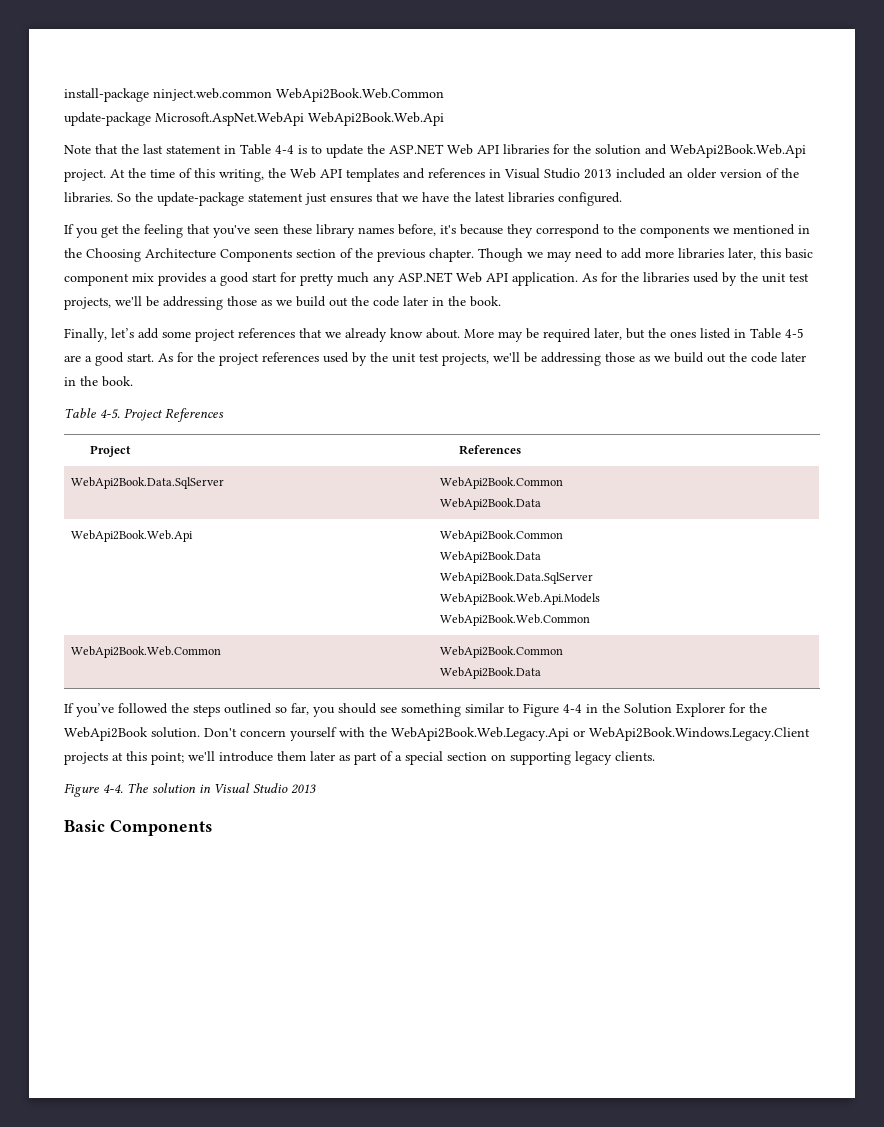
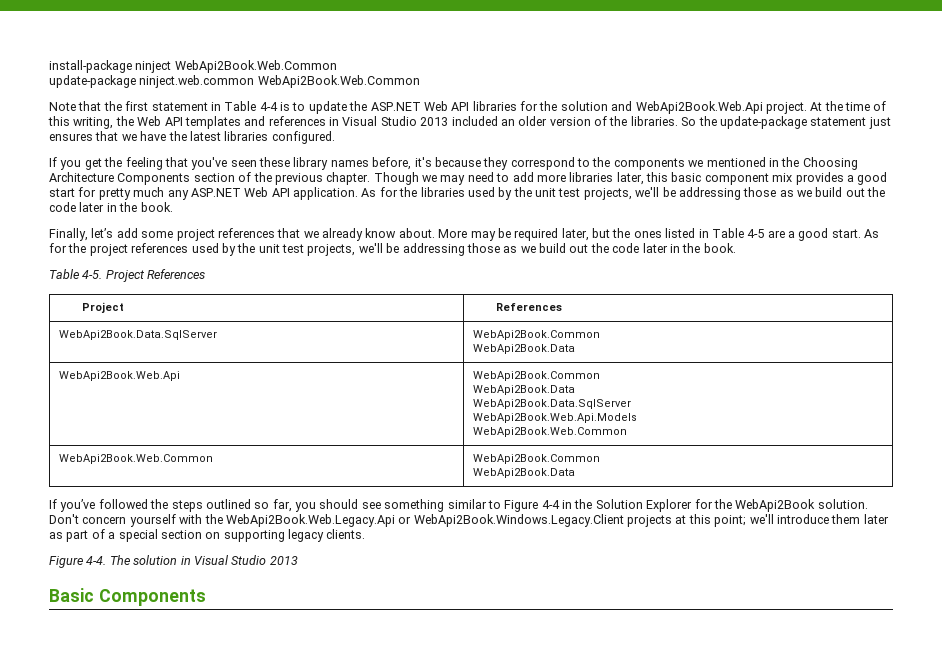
[153,88,272,101] ninject.web.common -> [135,61,172,73] ninject
[155,112,444,126] Microsoft.AspNet.WebApi WebApi2Book.Web.Api -> [139,75,420,88] ninject.web.common WebApi2Book.Web.Common
[143,144,163,154] last -> [125,101,149,111] first

